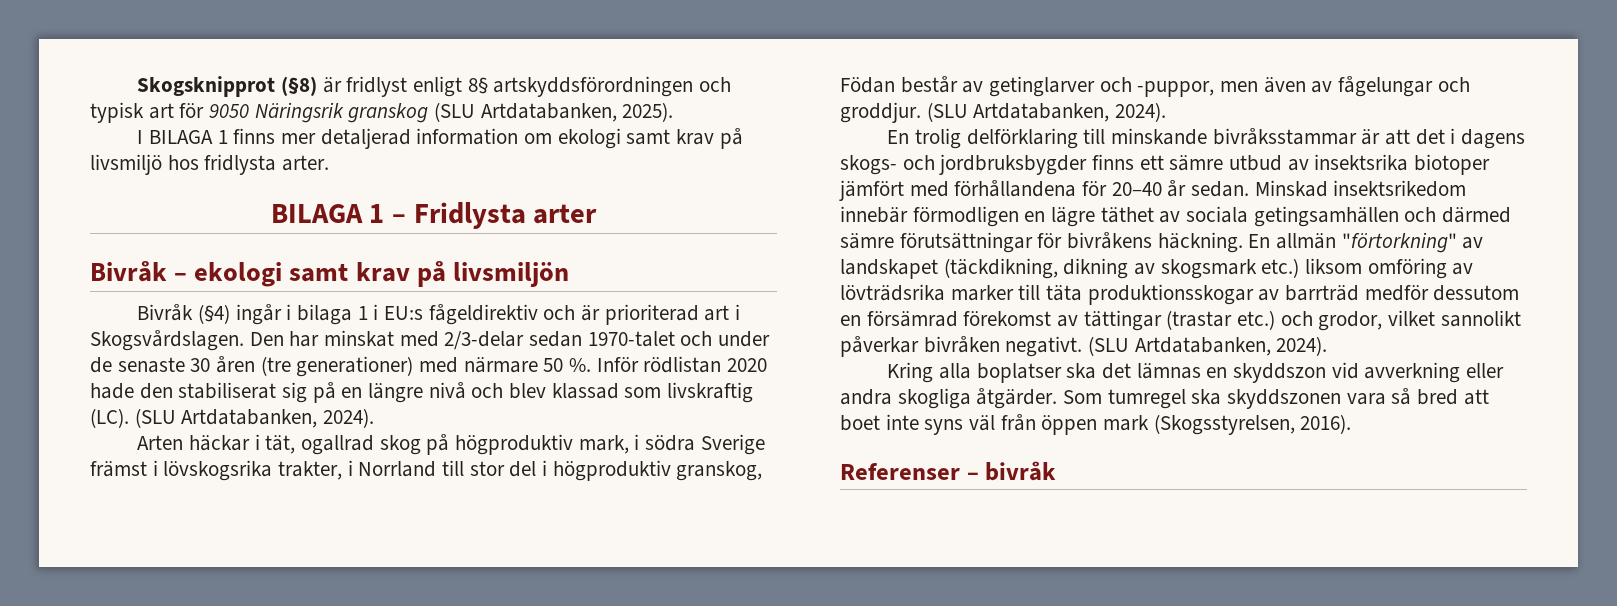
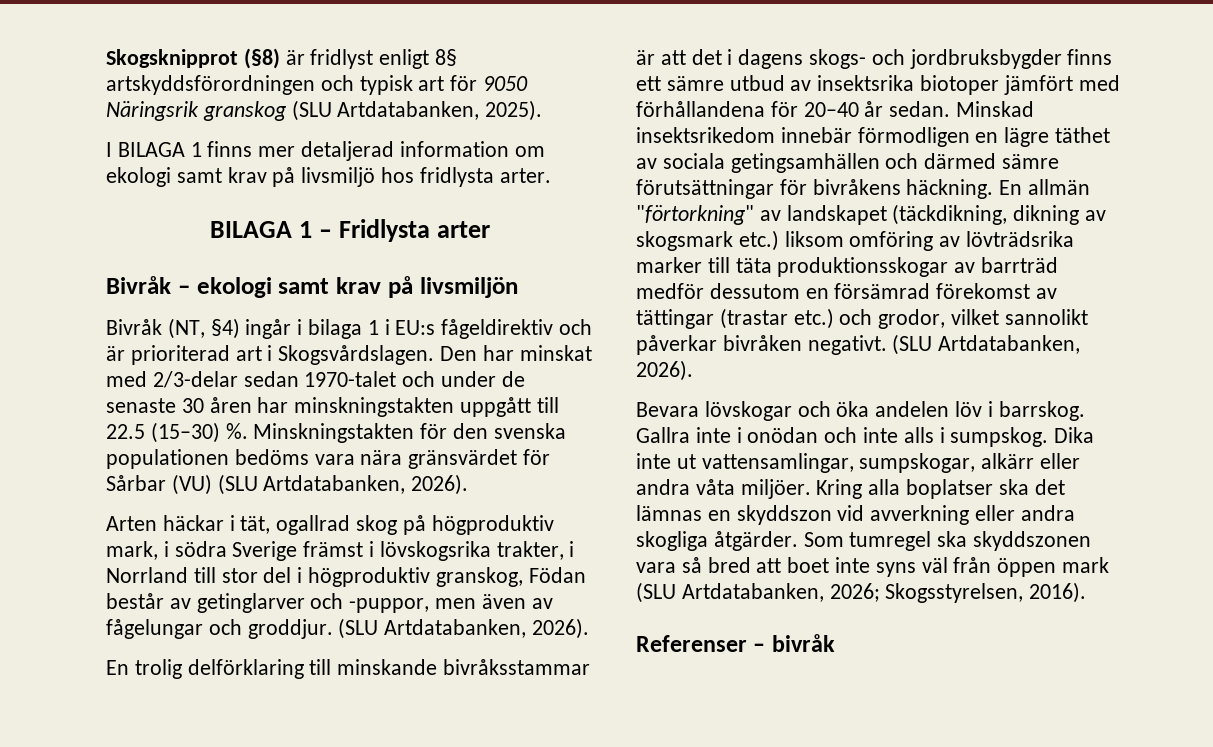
[197,304,230,324] (§4) -> [167,318,240,339] (NT, §4)
[260,356,768,377] [90,382,754,403] [90,408,375,428] (tre generationer) med närmare 50 %. Inför rödlistan 2020 hade den stabiliserat sig på en längre nivå och blev klassad som livskraftig (LC). (SLU Artdatabanken, 2024). -> [257,397,559,417] [106,422,566,443] [106,449,551,469] [106,474,469,495] har minskningstakten uppgått till 22.5 (15–30) %. Minskningstakten för den svenska populationen bedöms vara nära gränsvärdet för Sårbar (VU) (SLU Artdatabanken, 2026).
[1115,102,1167,122] 2024). -> [532,618,590,639] 2026).
[1276,336,1328,356] 2024). // -> [636,360,693,381] [636,401,1085,421] [636,427,1095,447] [636,453,1081,473] [636,479,811,499] 2026). // Bevara lövskogar och öka andelen löv i barrskog. Gallra inte i onödan och inte alls i sumpskog. Dika inte ut vattensamlingar, sumpskogar, alkärr eller andra våta miljöer.
[1153,414,1295,435] (Skogsstyrelsen, -> [636,582,1024,603] (SLU Artdatabanken, 2026; Skogsstyrelsen,

